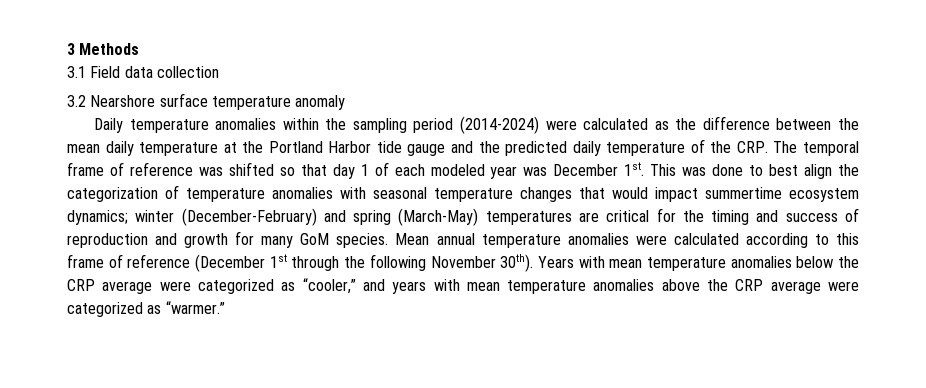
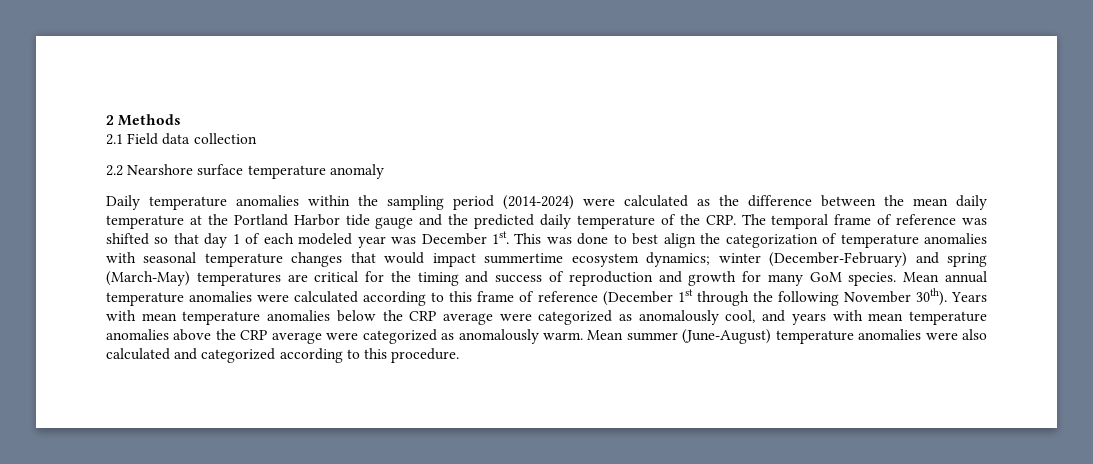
[67,43,75,55] 3 -> [106,115,114,125] 2
[67,66,86,78] 3.1 -> [106,134,123,145] 2.1
[67,95,86,107] 3.2 -> [106,165,123,176] 2.2
[302,278,356,294] “cooler,” -> [638,310,756,325] anomalously cool,
[165,301,225,314] “warmer.” -> [458,329,987,344] [106,348,460,363] anomalously warm. Mean summer (June-August) temperature anomalies were also calculated and categorized according to this procedure.

